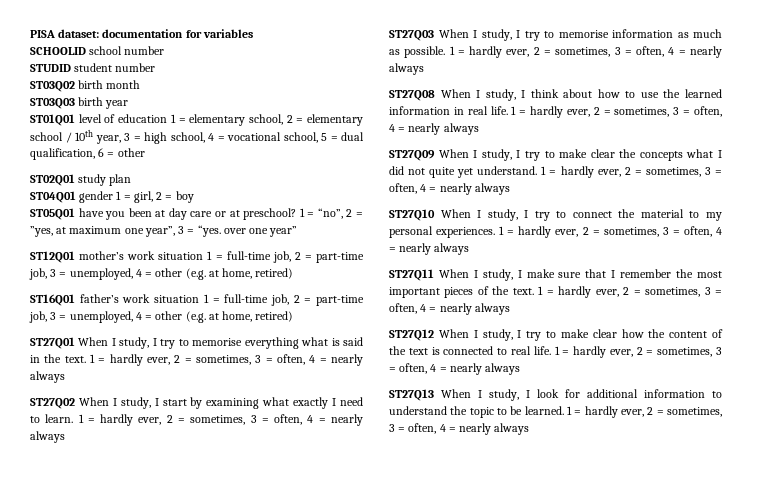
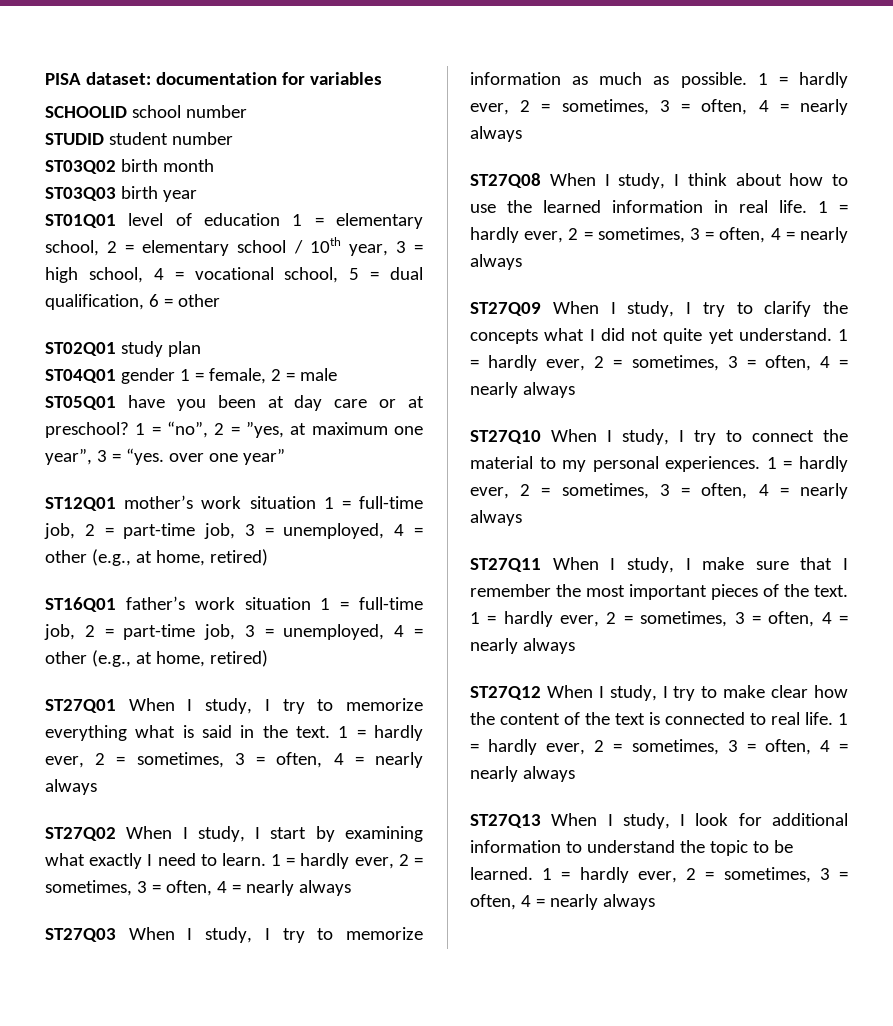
[133,191,194,203] girl, 2 = boy -> [208,368,337,384] female, 2 = male
[185,268,206,280] (e.g. -> [91,549,131,566] (e.g.,
[185,311,206,323] (e.g. -> [91,650,131,667] (e.g.,
[192,338,243,346] memorise -> [346,698,424,711] memorize
[558,30,609,38] memorise -> [346,927,424,940] memorize
[559,149,615,158] make clear -> [764,301,812,317] clarify

